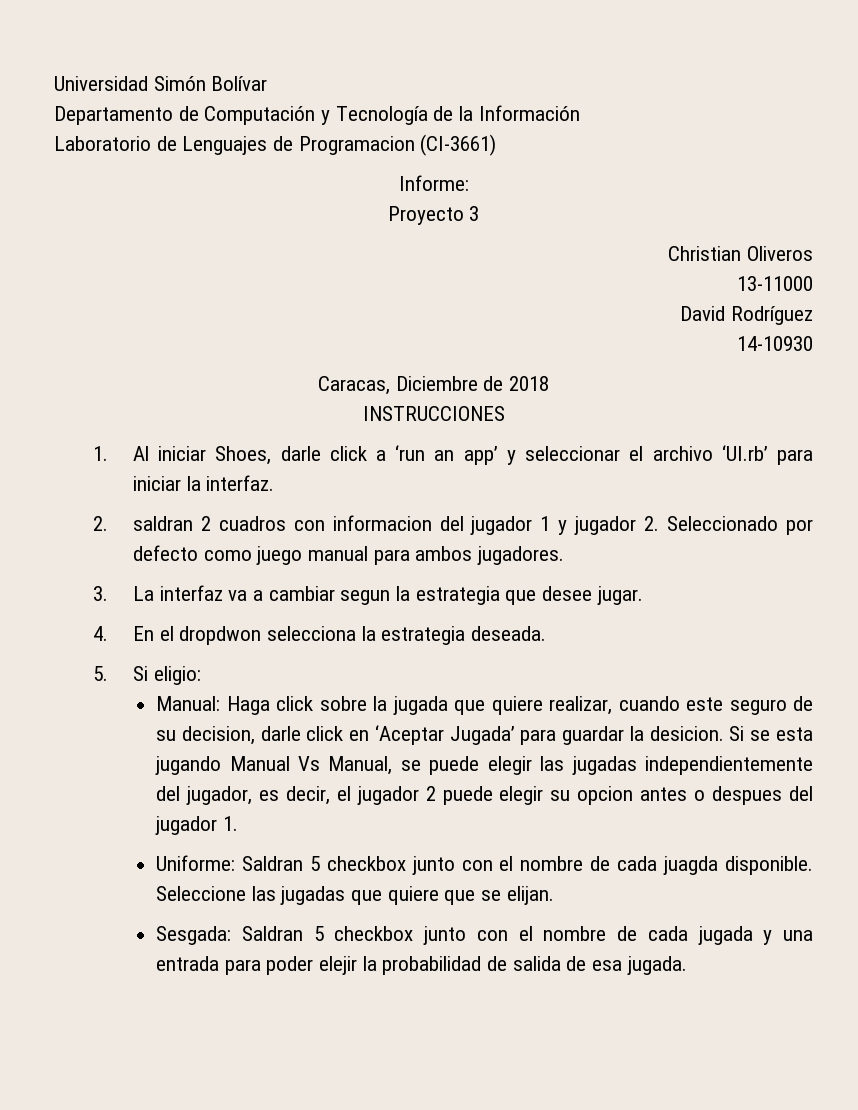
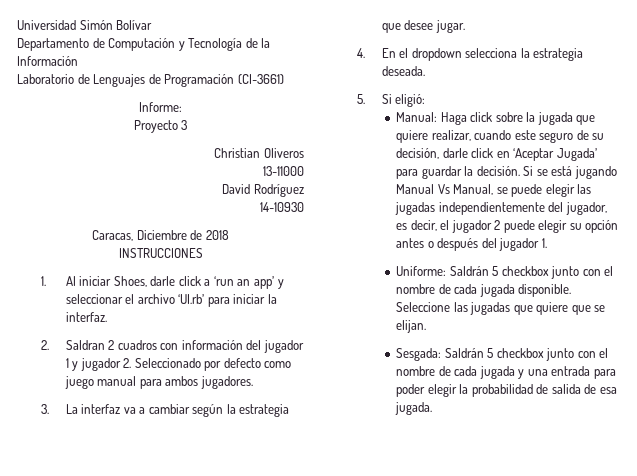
[298,136,415,155] Programacion -> [164,74,235,87] Programación
[132,516,193,531] saldran -> [65,340,105,350] Saldran
[332,515,432,531] informacion -> [181,340,243,350] información
[340,590,391,605] segun -> [192,404,224,417] según
[179,626,262,645] dropdwon -> [411,48,462,61] dropdown
[153,666,201,685] eligio: -> [395,94,426,107] eligió:
[181,726,255,745] decision, -> [396,148,440,159] decisión,
[649,726,724,741] desicion. -> [476,166,520,176] decisión.
[775,727,813,741] esta -> [551,166,573,176] está
[577,786,634,805] opcion -> [585,220,619,233] opción
[712,786,783,805] despues -> [437,238,479,251] después
[241,856,719,875] Saldran 5 checkbox junto con el nombre de cada juagda -> [449,266,614,279] [396,284,515,297] Saldrán 5 checkbox junto con el nombre de cada jugada
[241,926,303,941] Saldran -> [444,348,484,358] Saldrán
[319,956,358,975] elejir -> [427,384,457,397] elegir

